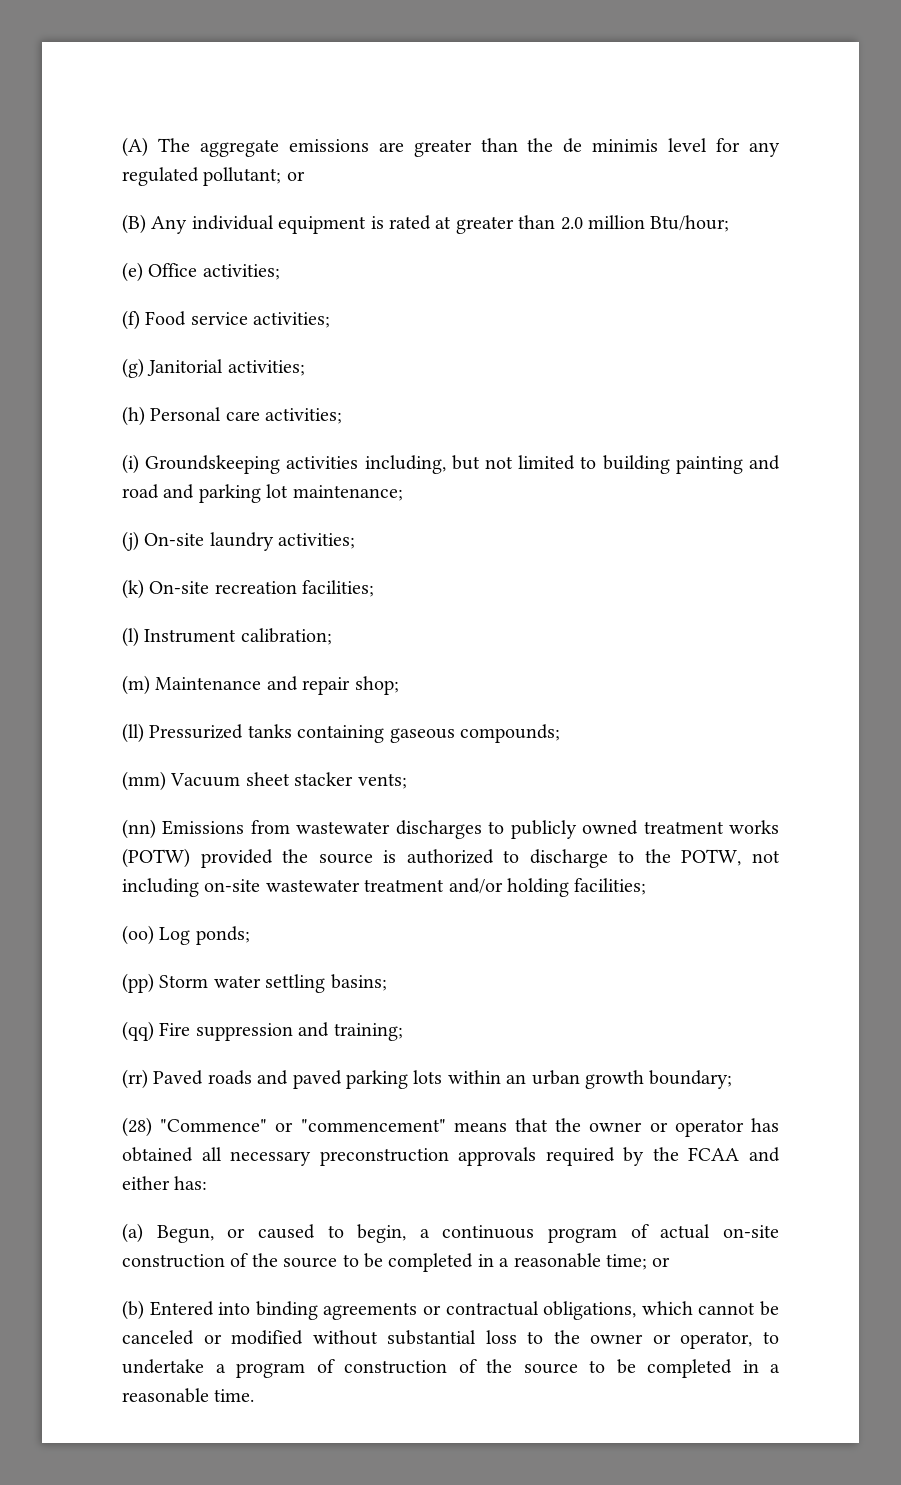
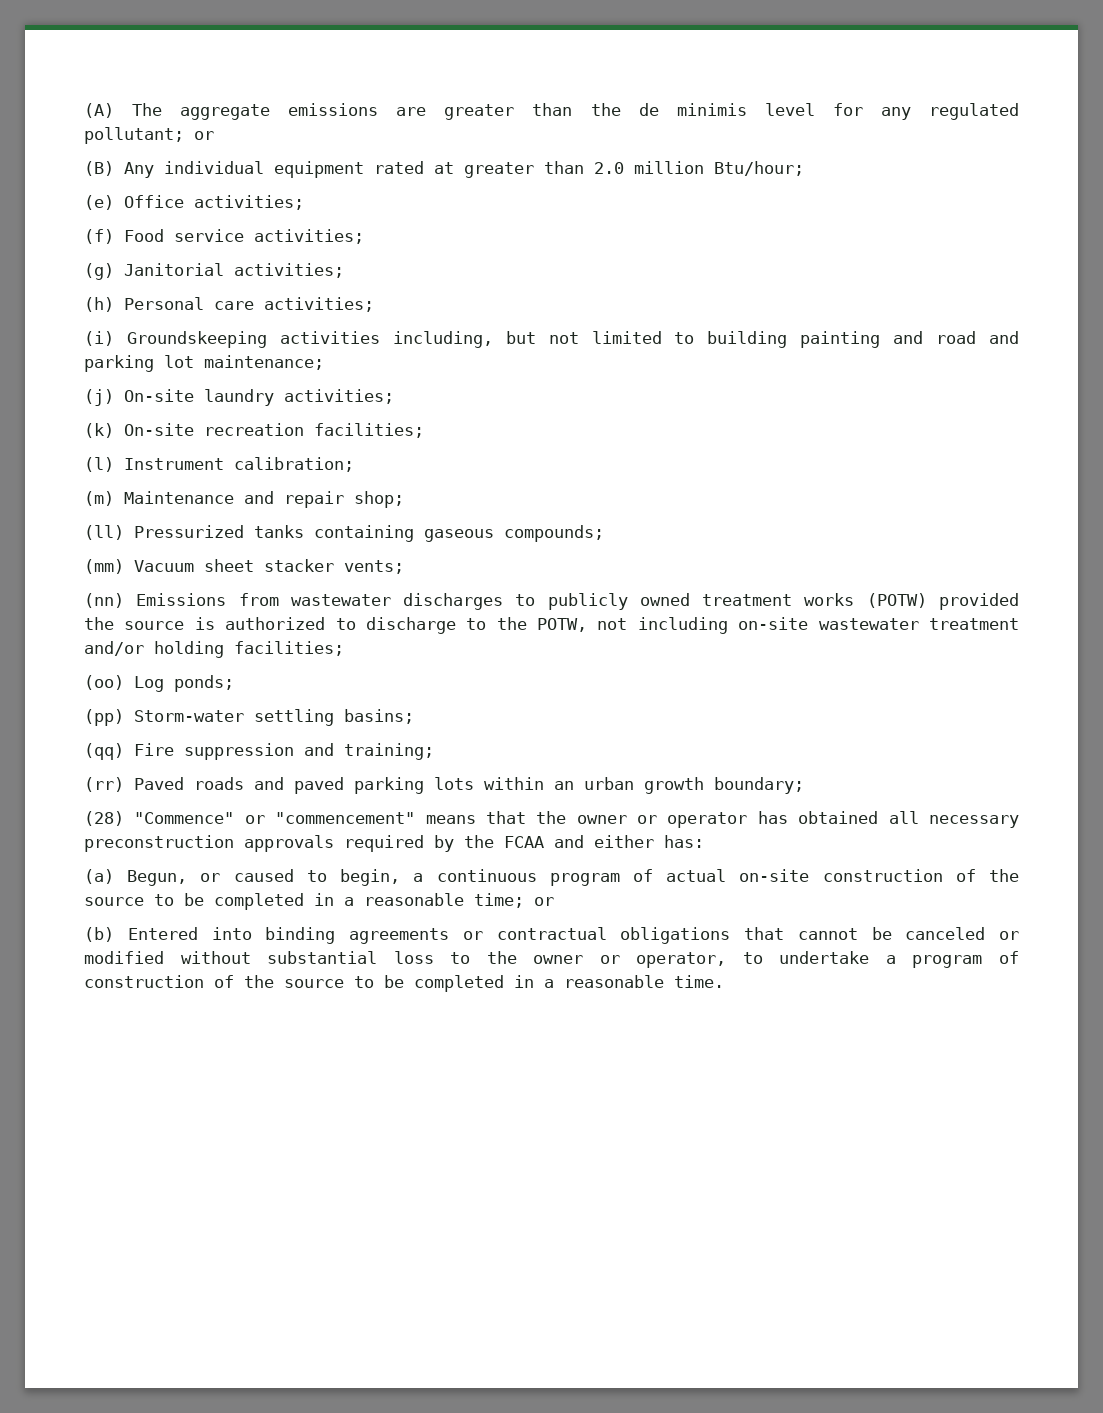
[370,216,384,229] is -> (364, 169) none
[159,975,261,988] Storm water -> [134,710,244,722] Storm-water
[543,1301,693,1320] obligations, which -> [620,927,784,944] obligations that

